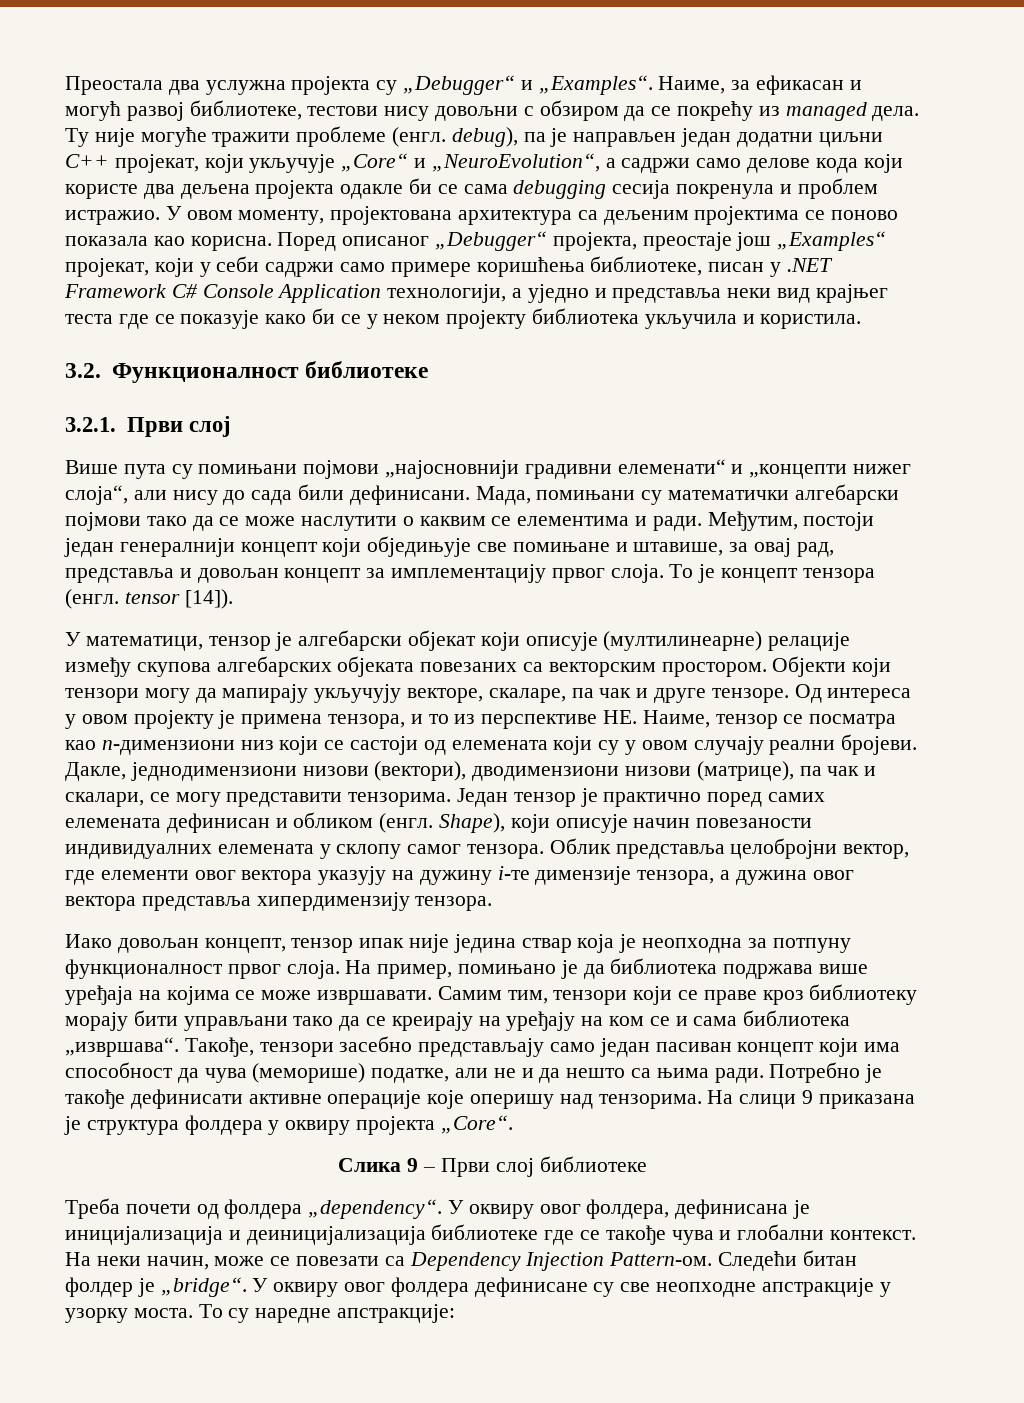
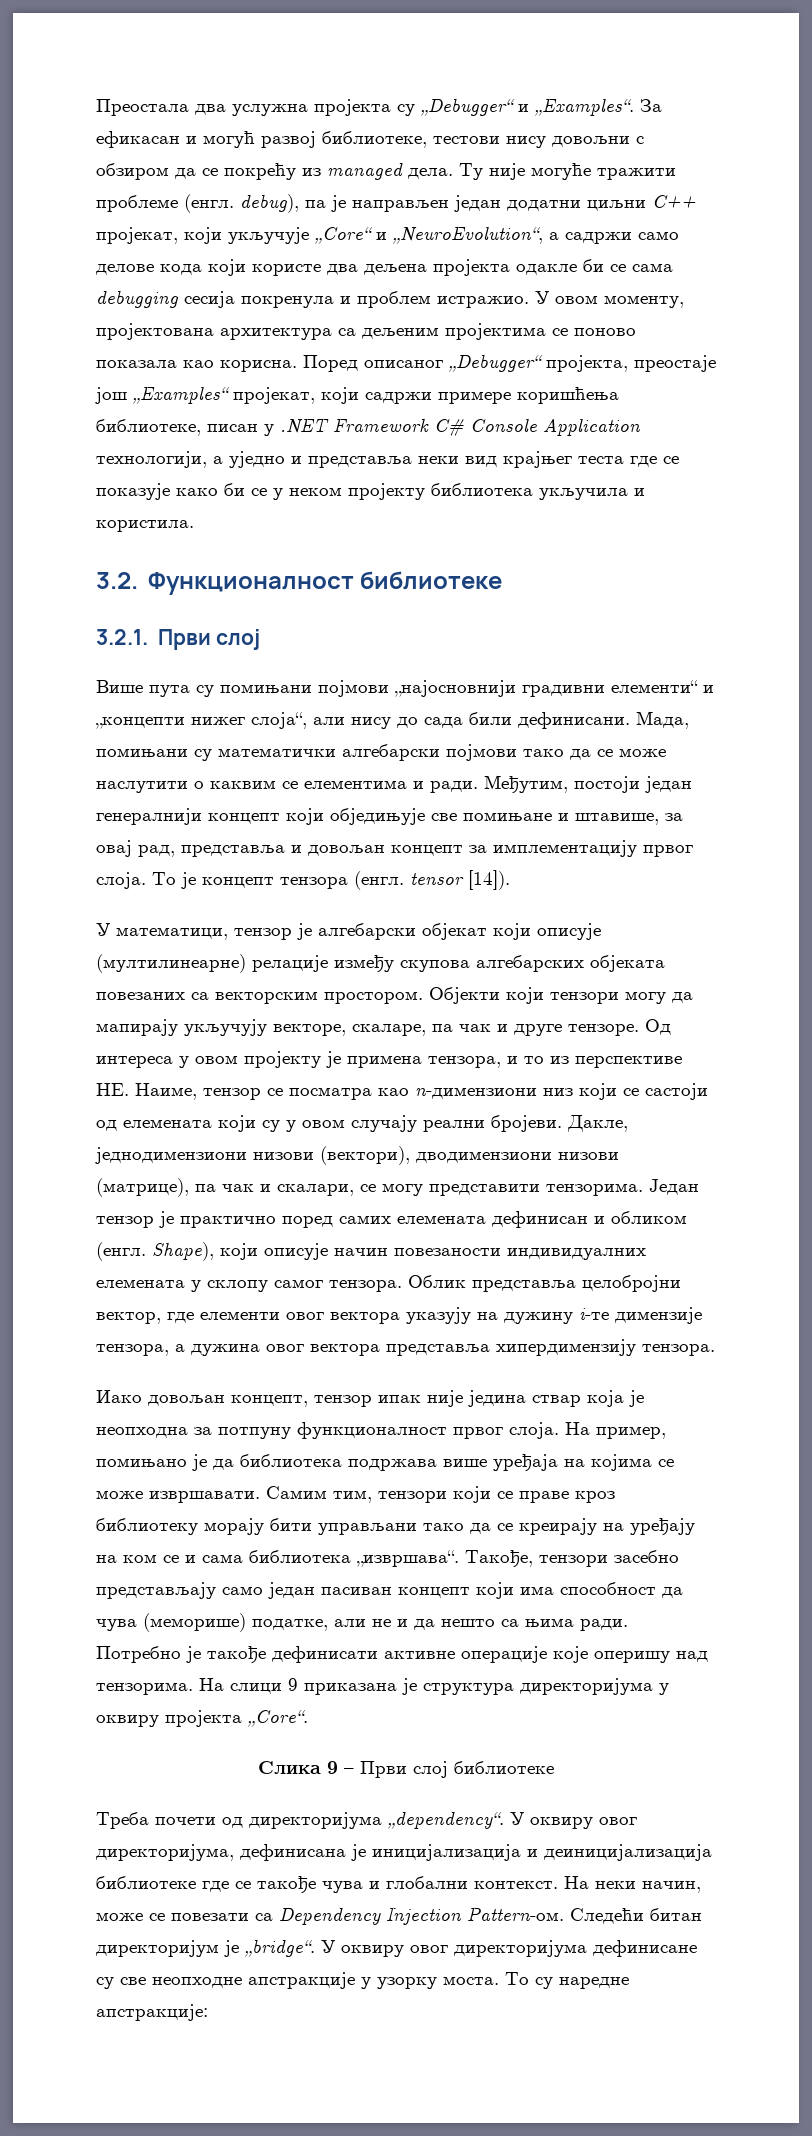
[658,76,751,94] Наиме, за -> [640,99,662,112] За
[199,256,386,277] у себи садржи само -> [365,392,432,404] садржи
[617,459,726,474] елеменати“ -> [611,680,698,693] елементи“
[184,1115,263,1135] фолдера -> [520,1678,653,1695] директоријума
[224,1199,303,1219] фолдера -> [249,1812,382,1829] директоријума
[586,1199,670,1219] фолдера, -> [96,1844,234,1861] директоријума,
[65,1277,133,1297] фолдер -> [96,1940,219,1957] директоријум
[390,1277,469,1297] фолдера -> [454,1940,587,1957] директоријума

